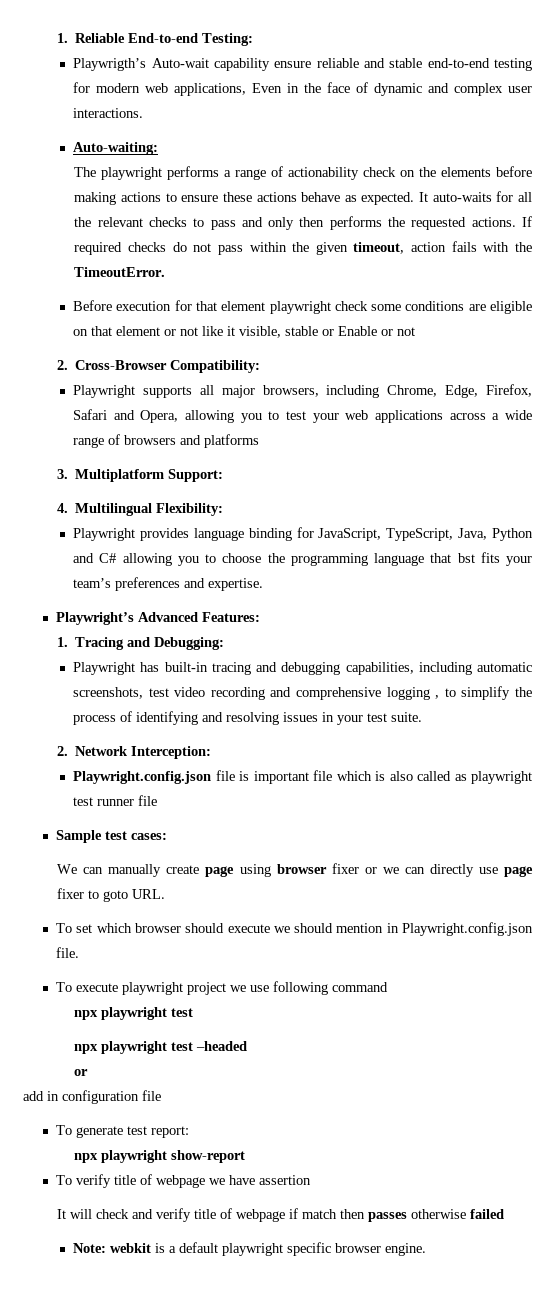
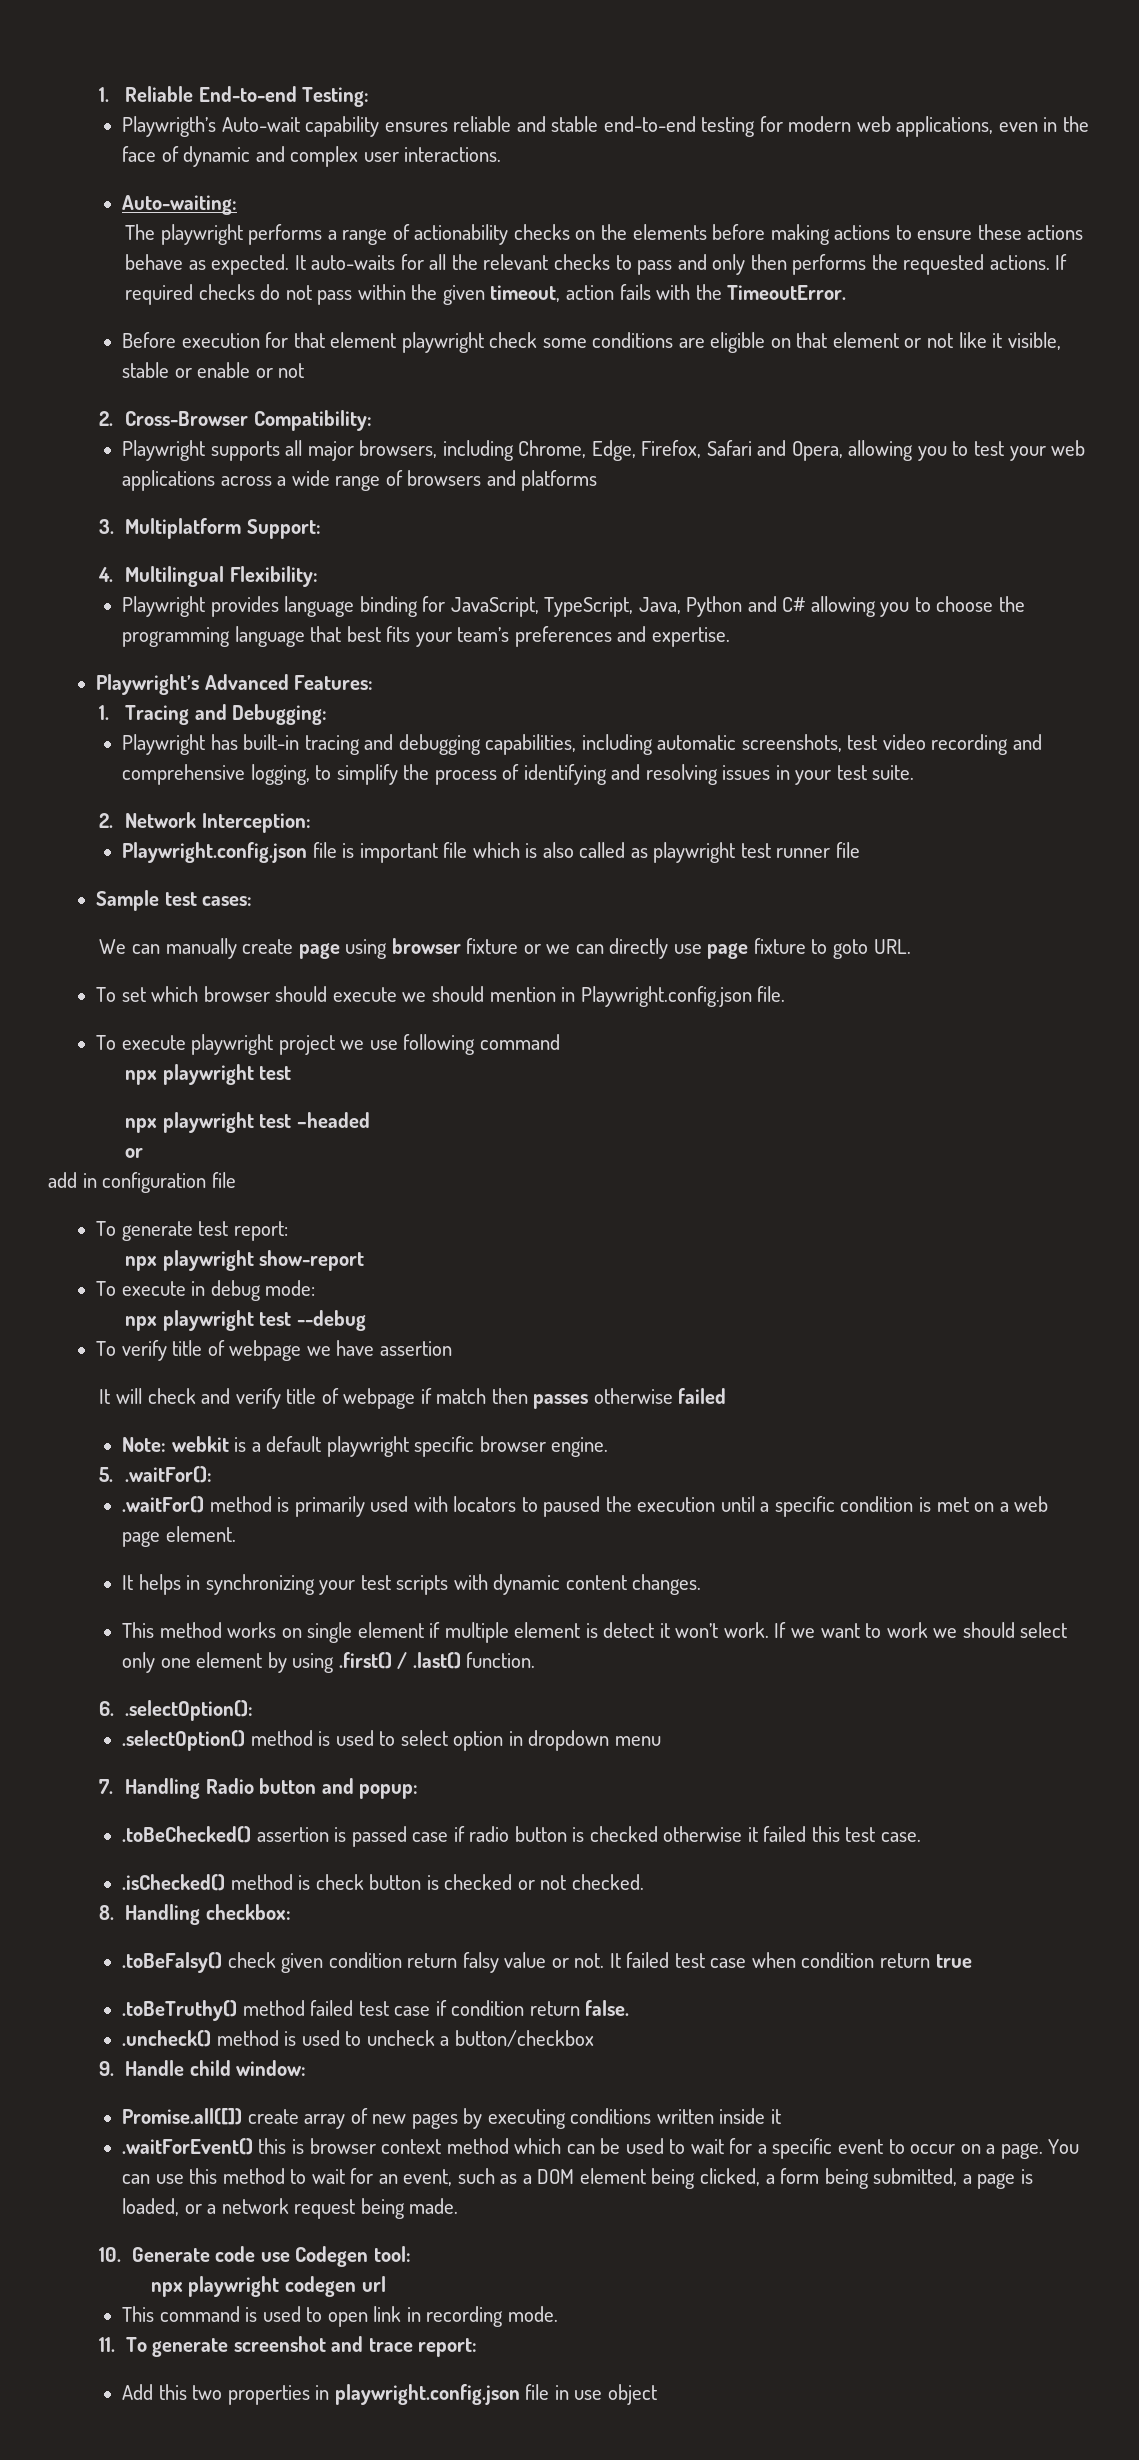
[274,61,312,68] ensure -> [384,122,448,132] ensures
[252,83,283,93] Even -> [998,122,1038,132] even
[363,167,397,177] check -> [513,224,570,240] checks
[338,326,378,336] Enable -> [197,362,251,378] enable
[457,553,475,563] bst -> [346,626,381,642] best
[386,687,440,700] logging , -> [250,764,310,785] logging,
[331,863,359,874] fixer -> [466,938,519,954] fixture
[57,888,85,899] fixer -> [753,938,806,954] fixture
(246, 1156) none -> [96,1280,316,1301] [125,1310,366,1331] // To execute in debug mode: // npx playwright test --debug
(427, 1249) none -> [99,1466,213,1483] [121,1496,1049,1517] [121,1526,236,1547] [121,1574,702,1595] [121,1622,1068,1643] [121,1652,536,1673] [99,1700,254,1721] [121,1730,661,1751] [99,1778,419,1799] [121,1826,922,1847] [121,1874,644,1891] [99,1904,291,1925] [121,1952,972,1973] [121,2000,630,2021] [121,2030,594,2047] [99,2060,307,2076] [121,2108,781,2129] [121,2138,1080,2159] [121,2168,1033,2189] [121,2198,459,2219] [99,2246,411,2267] [150,2276,386,2297] [121,2306,558,2327] [99,2336,478,2357] [121,2384,657,2405] // 5. .waitFor(): // .waitFor() method is primarily used with locators to paused the execution until a specific condition is met on a web page element. // It helps in synchronizing your test scripts with dynamic content changes. // This method works on single element if multiple element is detect it won’t work. If we want to work we should select only one element by using .first() / .last() function. // 6. .selectOption(): // .selectOption() method is used to select option in dropdown menu // 7. Handling Radio button and popup: // .toBeChecked() assertion is passed case if radio button is checked otherwise it failed this test case. // .isChecked() method is check button is checked or not checked. // 8. Handling checkbox: // .toBeFalsy() check given condition return falsy value or not. It failed test case when condition return true // .toBeTruthy() method failed test case if condition return false. // .uncheck() method is used to uncheck a button/checkbox // 9. Handle child window: // Promise.all([]) create array of new pages by executing conditions written inside it // .waitForEvent() this is browser context method which can be used to wait for a specific event to occur on a page. You can use this method to wait for an event, such as a DOM element being clicked, a form being submitted, a page is loaded, or a network request being made. // 10. Generate code use Codegen tool: // npx playwright codegen url // This command is used to open link in recording mode. // 11. To generate screenshot and trace report: // Add this two properties in playwright.config.json file in use object

